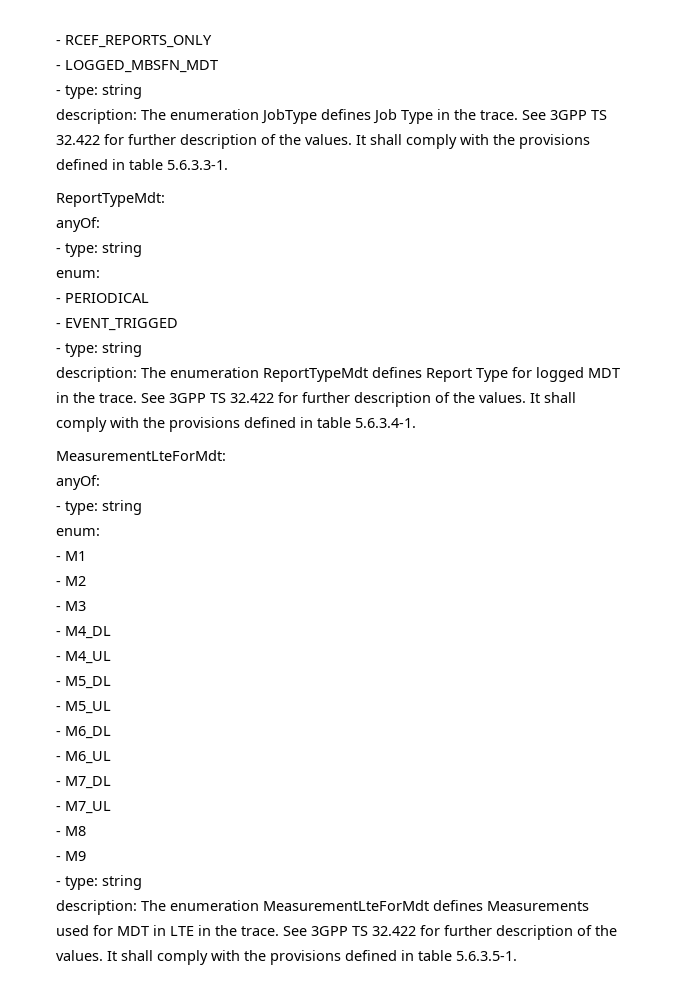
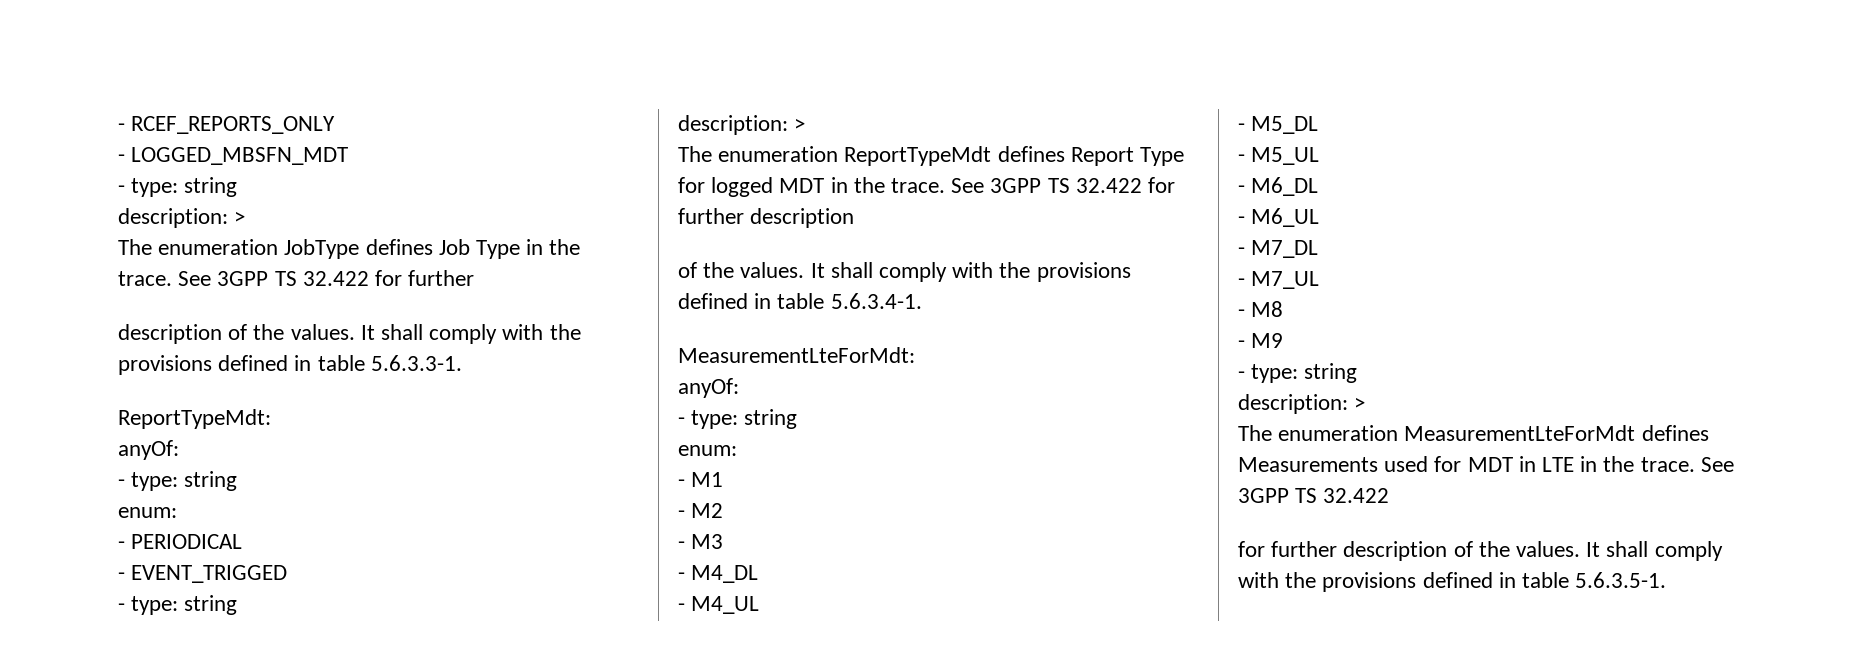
(137, 116) none -> [234,211,246,224] > //
(176, 139) none -> (475, 278) //
(137, 374) none -> [794,118,806,131] > //
(431, 399) none -> (855, 218) //
(137, 907) none -> [1354,397,1366,410] > //
(416, 931) none -> (1390, 495) //

